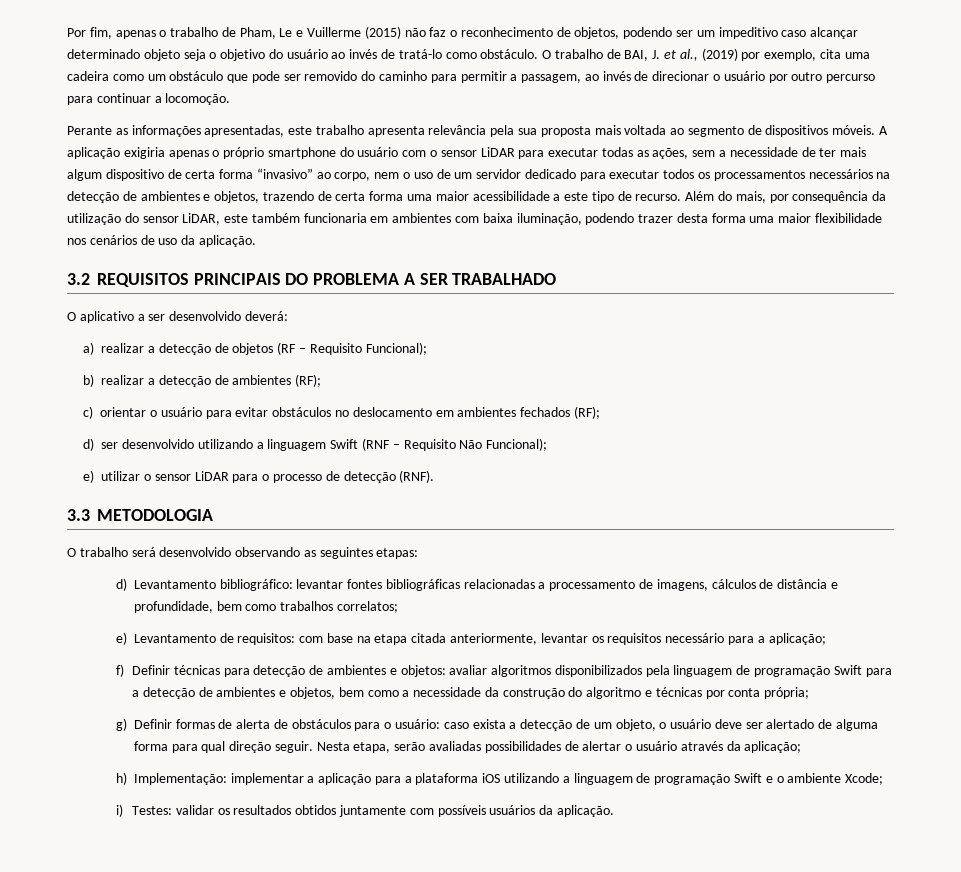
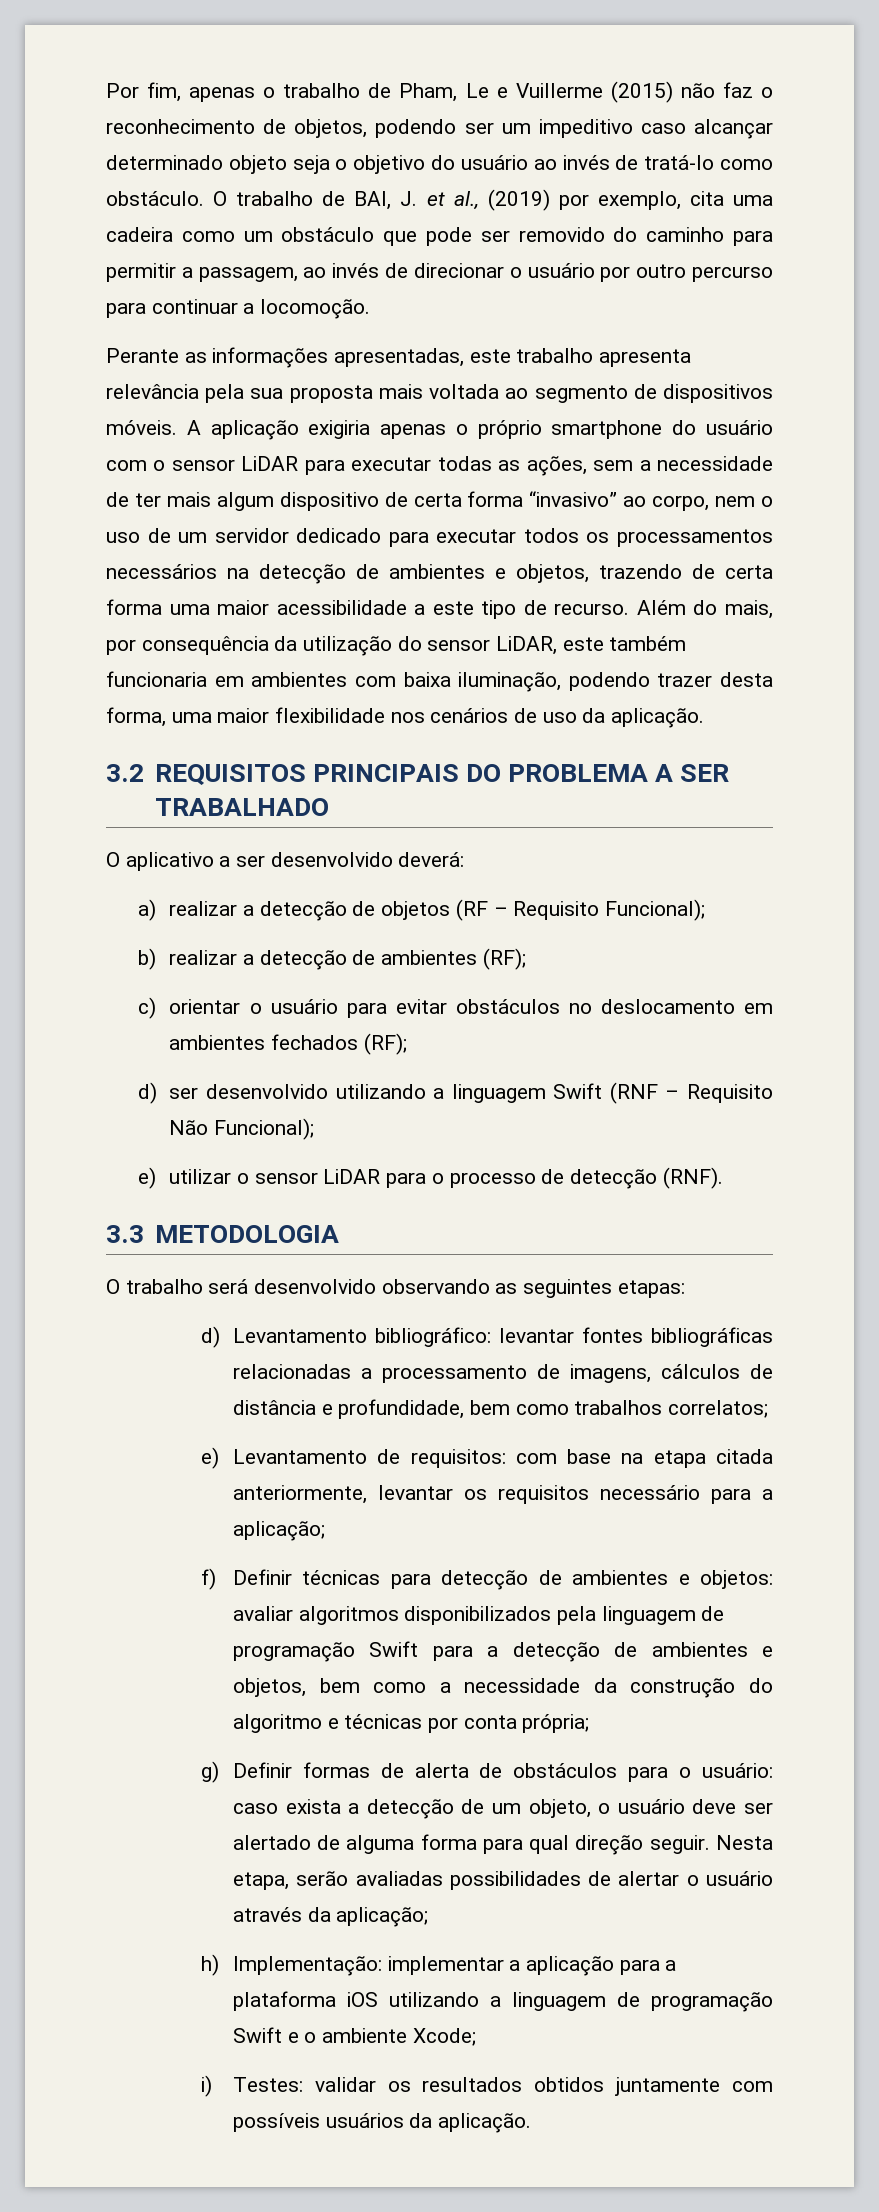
[711,213,746,223] forma -> [106,707,166,727] forma,

